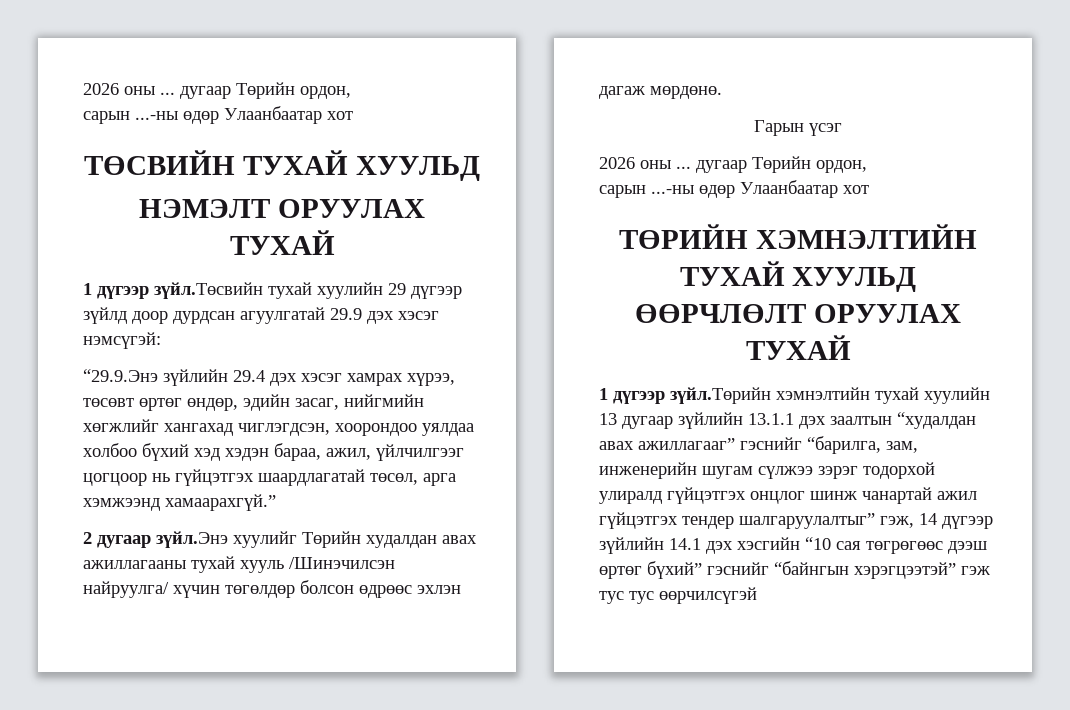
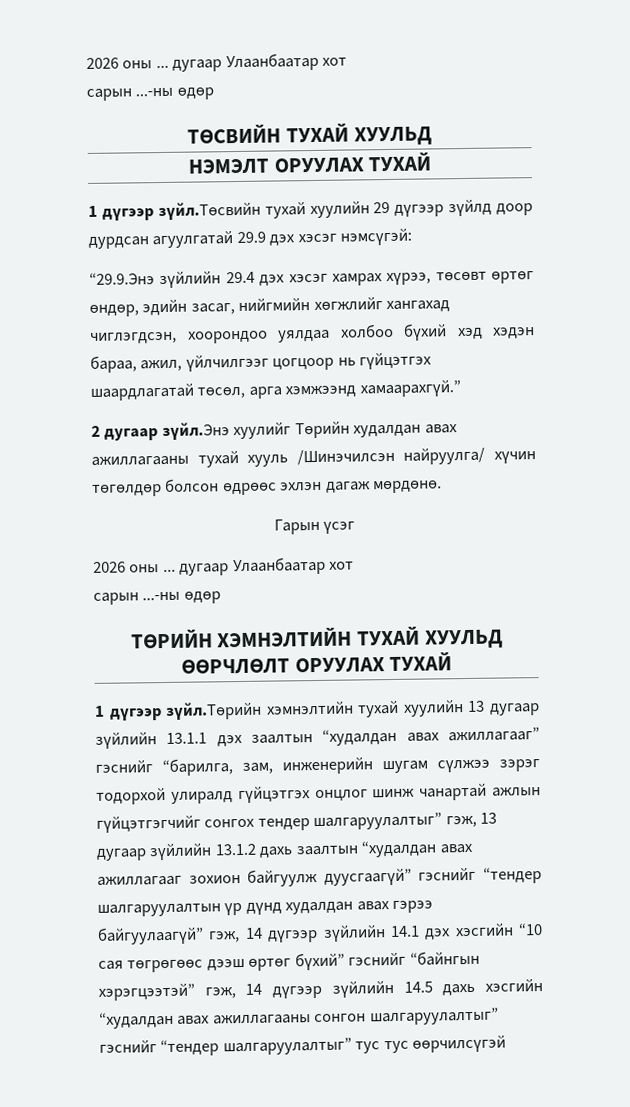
[83,82,351,99] [83,106,353,124] 2026 оны ... дугаар Төрийн ордон, // сарын ...-ны өдөр Улаанбаатар хот -> [86,52,348,72] [86,87,214,101] 2026 оны ... дугаар Улаанбаатар хот // сарын ...-ны өдөр
[752,156,867,173] [599,180,869,198] Төрийн ордон, // сарын ...-ны өдөр Улаанбаатар хот -> [232,556,355,576] [93,591,221,605] Улаанбаатар хот // сарын ...-ны өдөр
[937,491,977,500] [599,512,875,529] ажил гүйцэтгэх тендер шалгаруулалтыг” -> [491,787,541,797] [96,812,498,833] [96,840,473,861] [97,867,542,887] [97,900,434,917] [97,926,204,945] ажлын гүйцэтгэгчийг сонгох тендер шалгаруулалтыг” гэж, 13 дугаар зүйлийн 13.1.2 дахь заалтын “худалдан авах ажиллагааг зохион байгуулж дуусгаагүй” гэснийг “тендер шалгаруулалтын үр дүнд худалдан авах гэрээ байгуулаагүй”
[961,566,990,575] гэж -> [204,979,543,999] [99,1007,499,1029] [99,1037,352,1057] гэж, 14 дүгээр зүйлийн 14.5 дахь хэсгийн “худалдан авах ажиллагааны сонгон шалгаруулалтыг” гэснийг “тендер шалгаруулалтыг”

